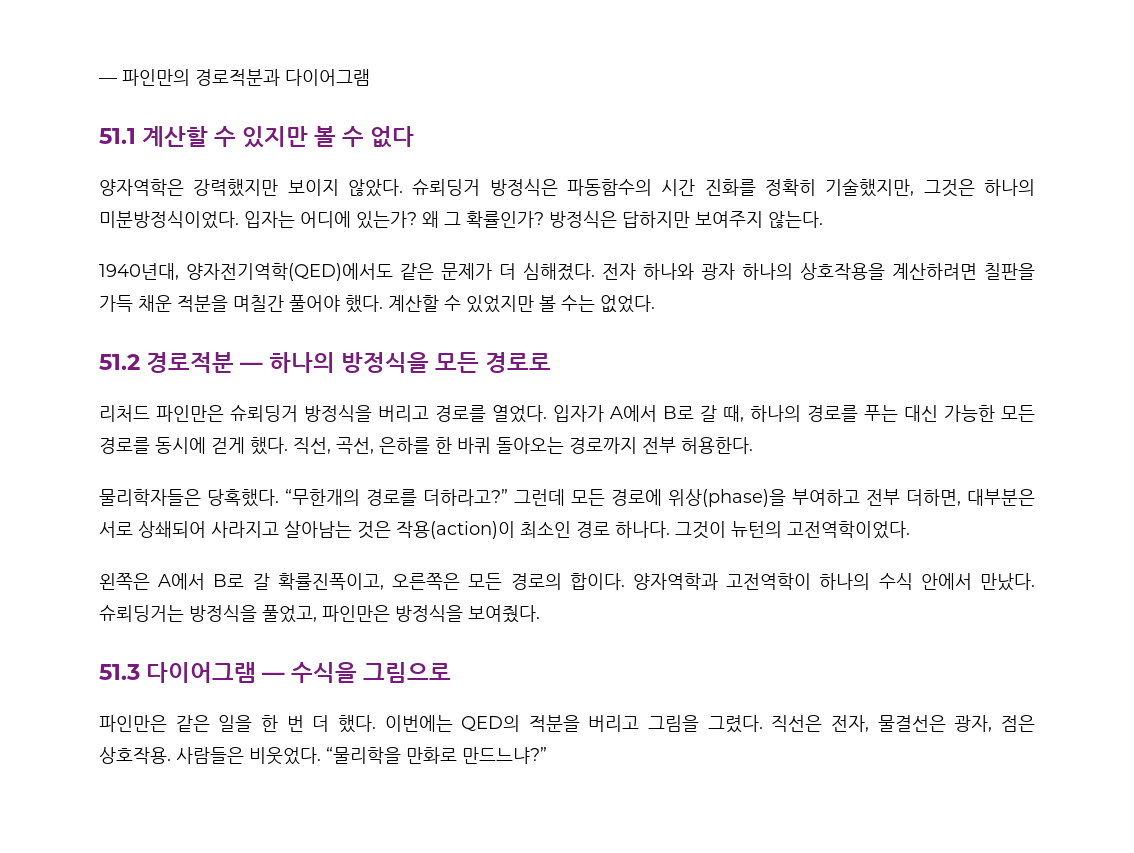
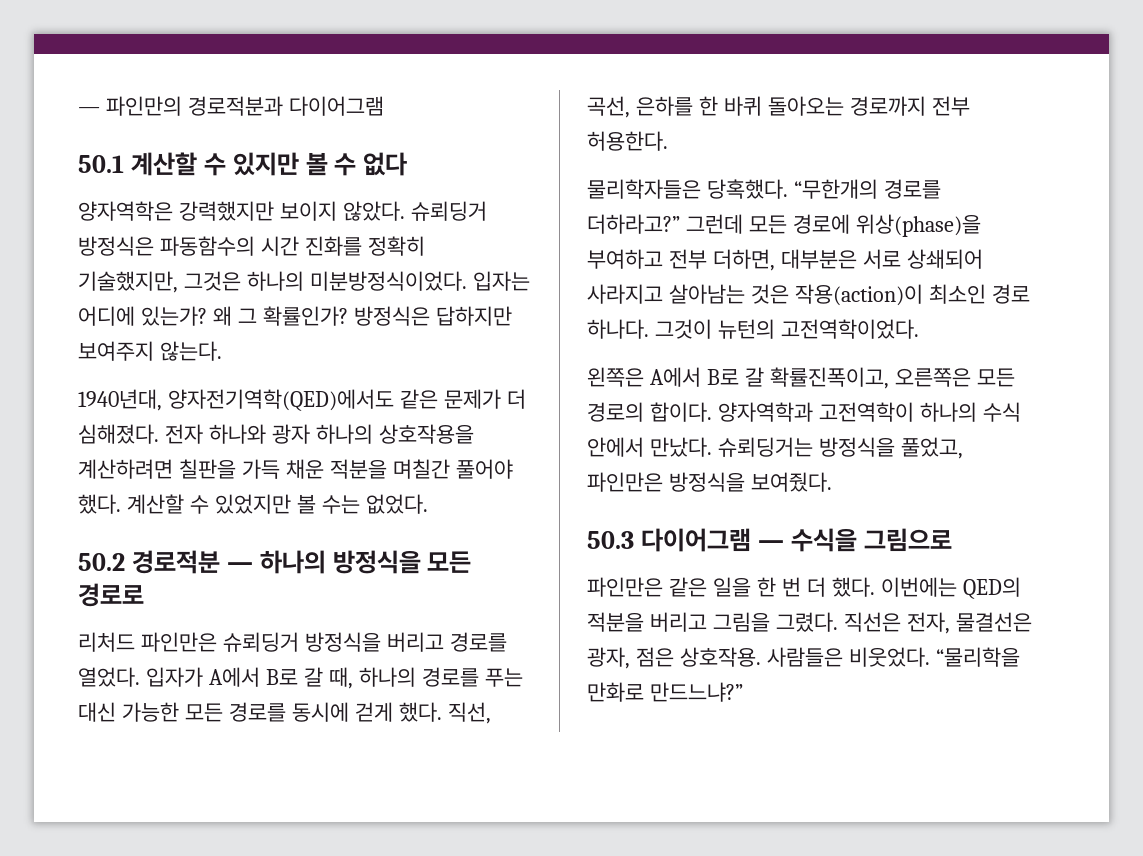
[99,128,136,144] 51.1 -> [78,155,124,173] 50.1
[99,354,140,370] 51.2 -> [78,553,125,571] 50.2
[99,664,140,680] 51.3 -> [587,531,634,549] 50.3

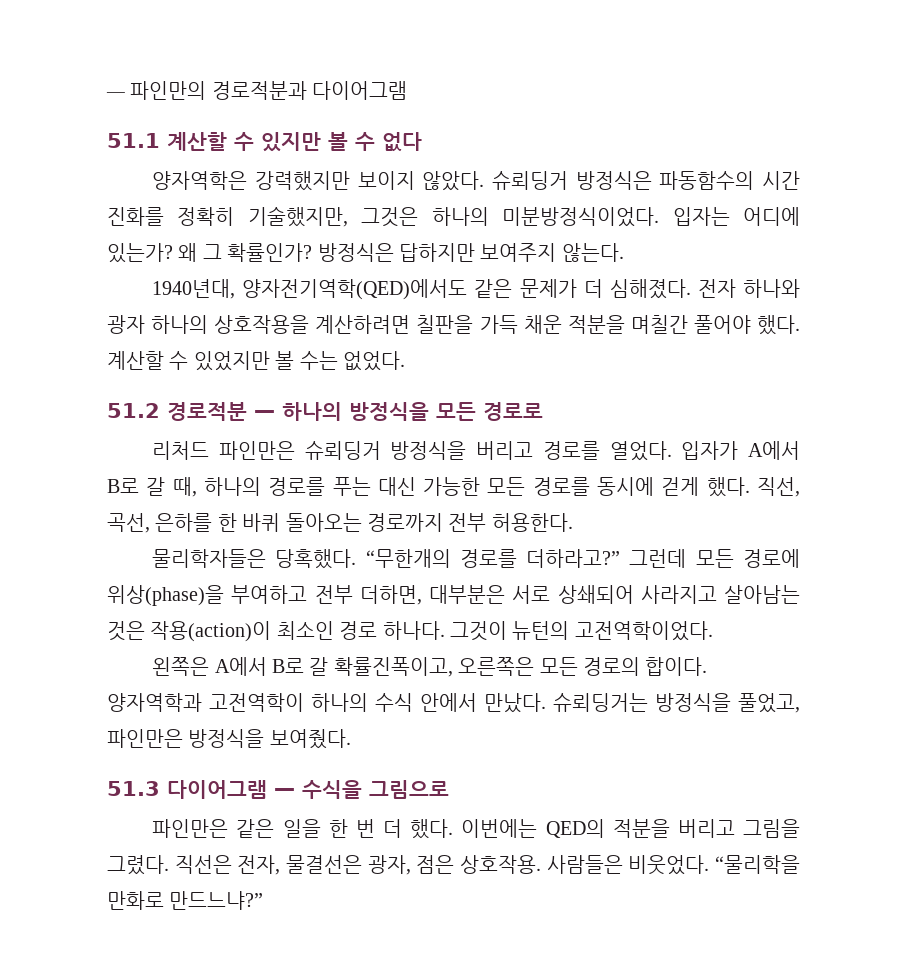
[78,155,124,173] 50.1 -> [107,133,160,148] 51.1
[78,553,125,571] 50.2 -> [107,403,160,418] 51.2
[587,531,634,549] 50.3 -> [107,781,160,796] 51.3

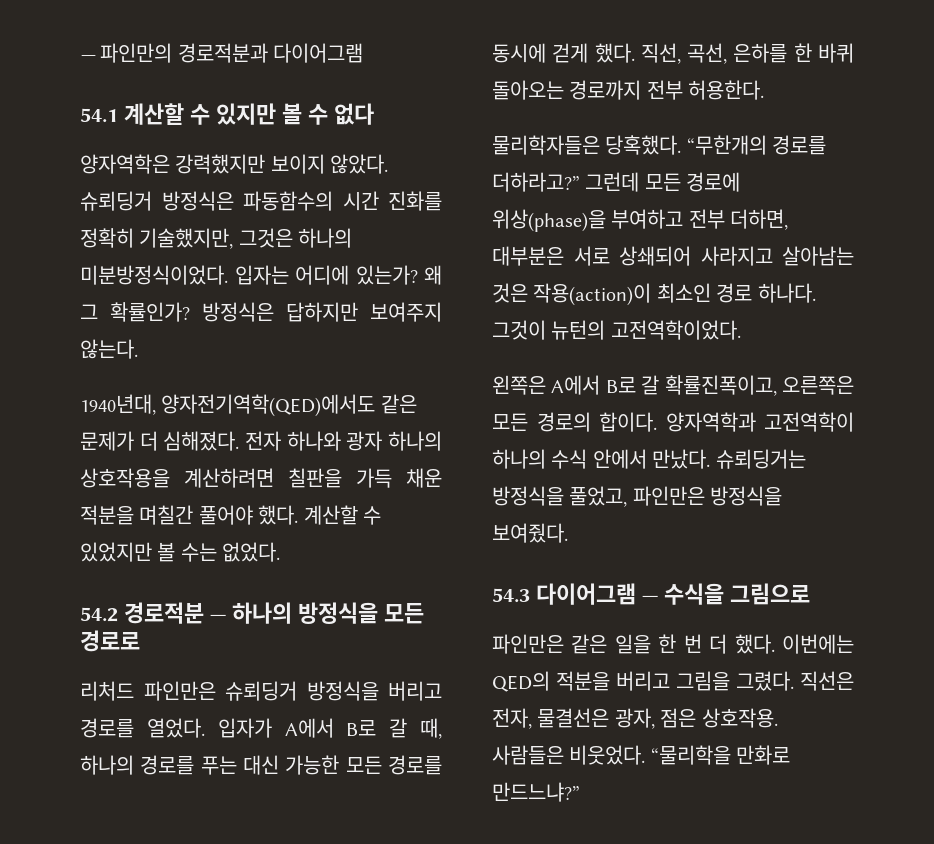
[107,133,160,148] 51.1 -> [80,108,118,123] 54.1
[107,403,160,418] 51.2 -> [80,607,118,622] 54.2
[107,781,160,796] 51.3 -> [492,588,530,603] 54.3

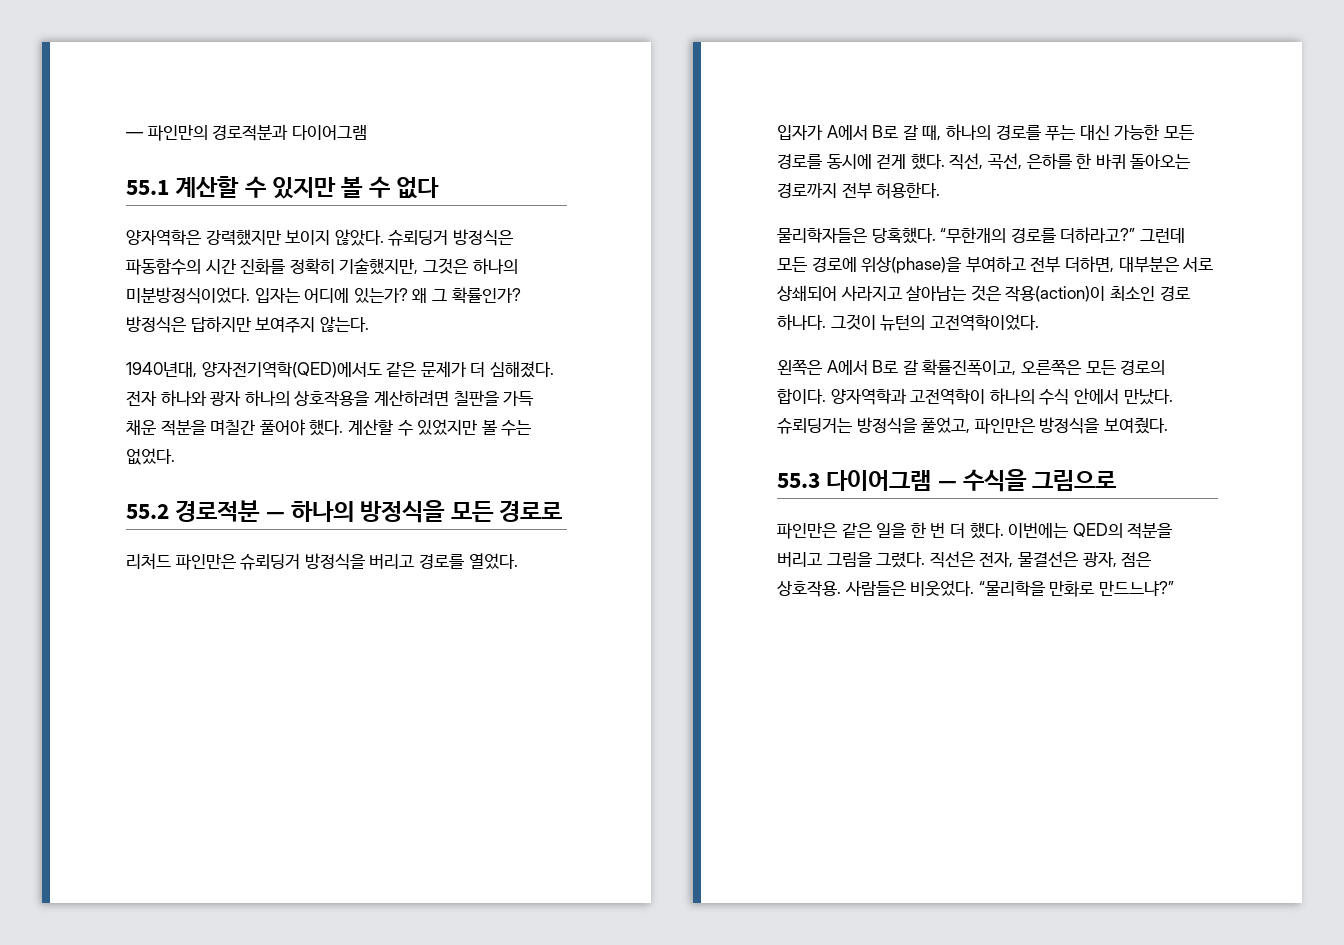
[80,108,118,123] 54.1 -> [126,180,169,195] 55.1
[80,607,118,622] 54.2 -> [126,504,169,519] 55.2
[492,588,530,603] 54.3 -> [777,473,820,488] 55.3

